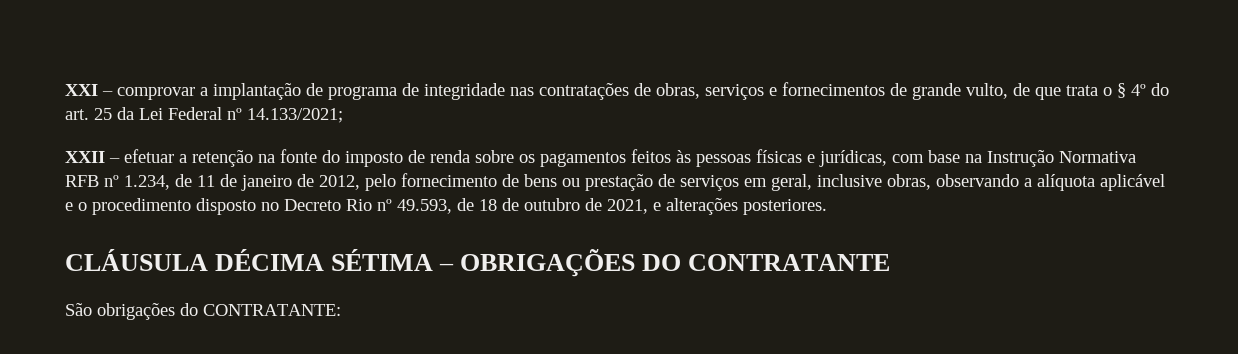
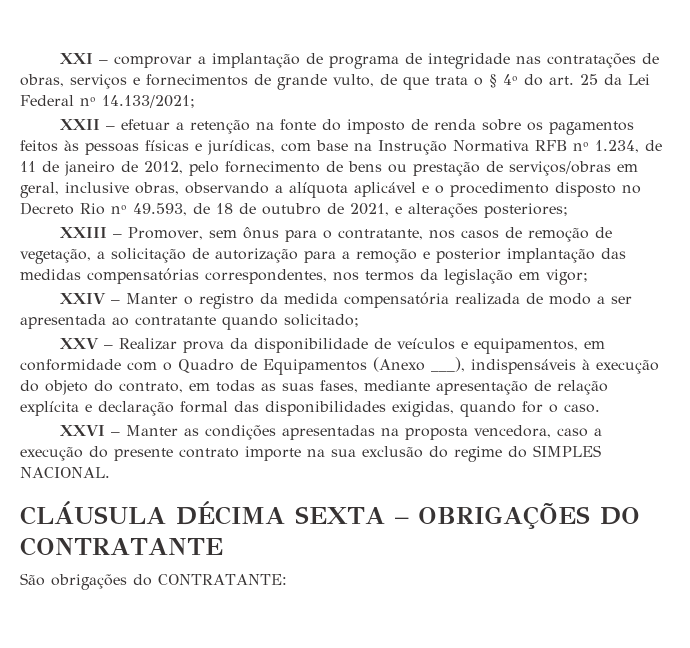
[680,175,739,191] serviços -> [509,161,611,176] serviços/obras
[743,199,827,215] posteriores. -> [484,203,568,218] [59,227,612,242] [20,248,626,264] [20,268,588,285] [59,292,632,309] [20,314,359,330] [59,338,605,354] [20,357,659,375] [20,380,608,395] [20,401,600,417] [59,425,602,440] [20,445,601,462] [20,467,110,478] posteriores; // XXIII – Promover, sem ônus para o contratante, nos casos de remoção de vegetação, a solicitação de autorização para a remoção e posterior implantação das medidas compensatórias correspondentes, nos termos da legislação em vigor; // XXIV – Manter o registro da medida compensatória realizada de modo a ser apresentada ao contratante quando solicitado; // XXV – Realizar prova da disponibilidade de veículos e equipamentos, em conformidade com o Quadro de Equipamentos (Anexo ___), indispensáveis à execução do objeto do contrato, em todas as suas fases, mediante apresentação de relação explícita e declaração formal das disponibilidades exigidas, quando for o caso. // XXVI – Manter as condições apresentadas na proposta vencedora, caso a execução do presente contrato importe na sua exclusão do regime do SIMPLES NACIONAL.
[331,249,434,271] SÉTIMA -> [295,506,385,524] SEXTA

